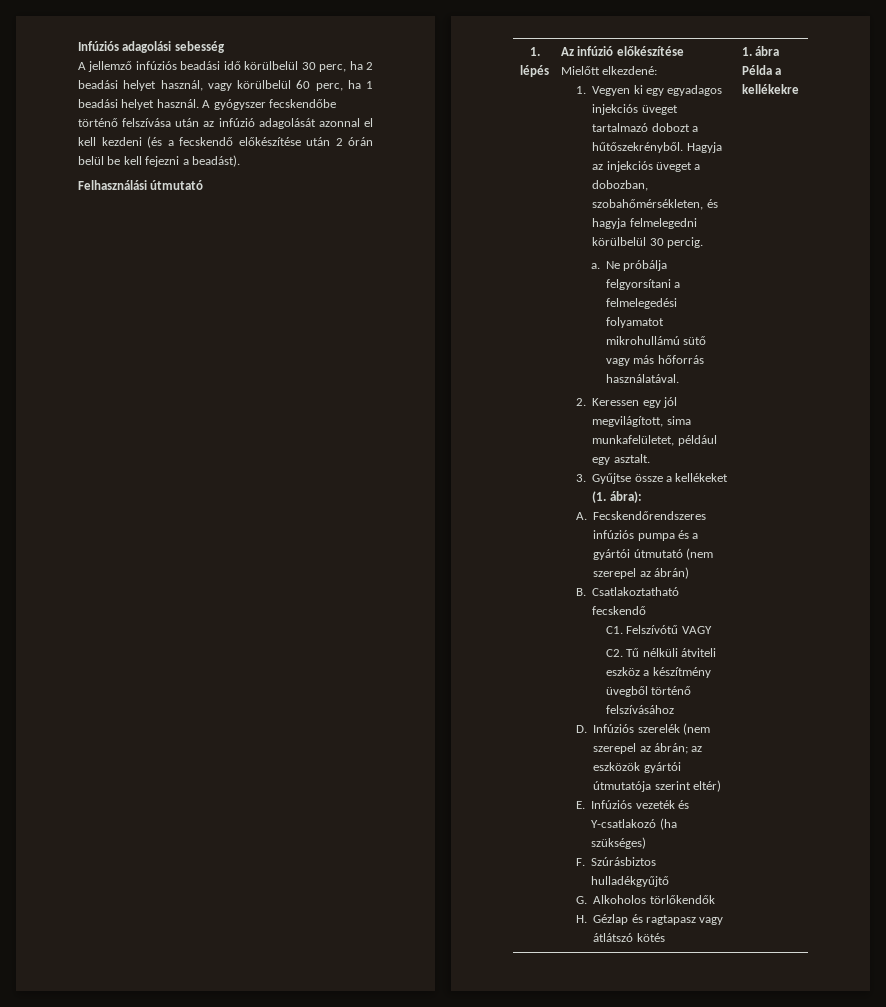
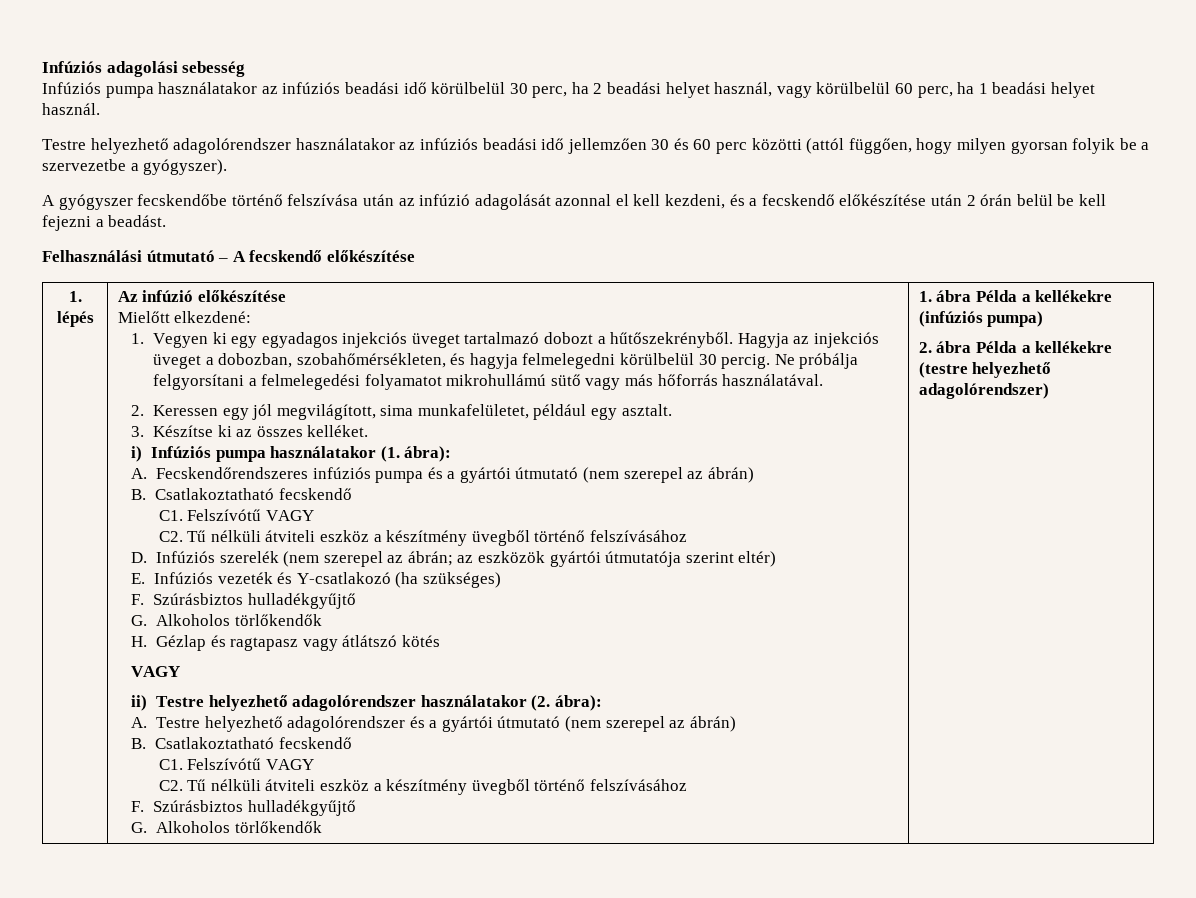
[78,61,133,72] A jellemző -> [42,82,278,98] Infúziós pumpa használatakor az
(199, 103) none -> [42,138,1150,154] [42,159,228,175] // Testre helyezhető adagolórendszer használatakor az infúziós beadási idő jellemzően 30 és 60 perc közötti (attól függően, hogy milyen gyorsan folyik be a szervezetbe a gyógyszer). //
[101,136,162,148] kezdeni (és -> [665,194,745,209] kezdeni, és
[191,155,240,167] beadást). -> [108,215,167,227] beadást.
(204, 185) none -> [218,250,415,262] – A fecskendő előkészítése
[590,263,600,269] // a. -> (771, 361) none
[592,473,729,484] Gyűjtse össze a kellékeket -> [152,425,369,437] [131,446,377,462] Készítse ki az összes kelléket. // i) Infúziós pumpa használatakor
(665, 937) none -> [131,666,181,677] [131,695,602,711] [131,716,736,732] [131,737,352,749] [158,758,314,770] [158,779,687,795] [131,800,356,816] [131,821,322,833] // VAGY // ii) Testre helyezhető adagolórendszer használatakor (2. ábra): // A. Testre helyezhető adagolórendszer és a gyártói útmutató (nem szerepel az ábrán) // B. Csatlakoztatható fecskendő // C1. Felszívótű VAGY // C2. Tű nélküli átviteli eszköz a készítmény üvegből történő felszívásához // F. Szúrásbiztos hulladékgyűjtő // G. Alkoholos törlőkendők
(800, 89) none -> [918,311,1044,327] [918,341,1113,353] [918,362,1052,378] [918,383,1049,399] (infúziós pumpa) // 2. ábra Példa a kellékekre (testre helyezhető adagolórendszer)

